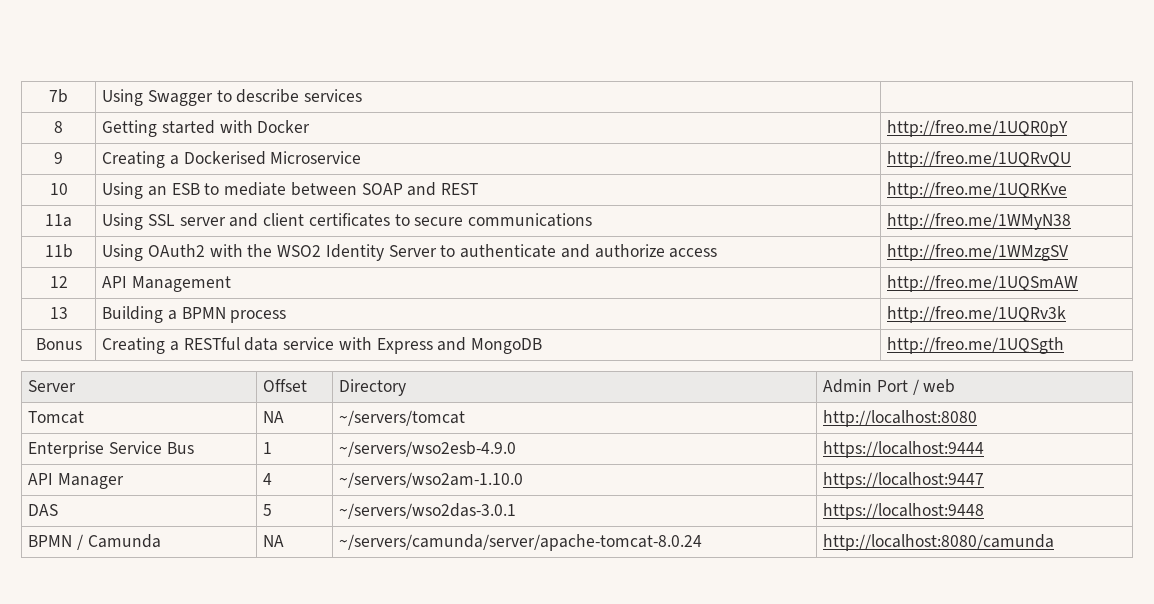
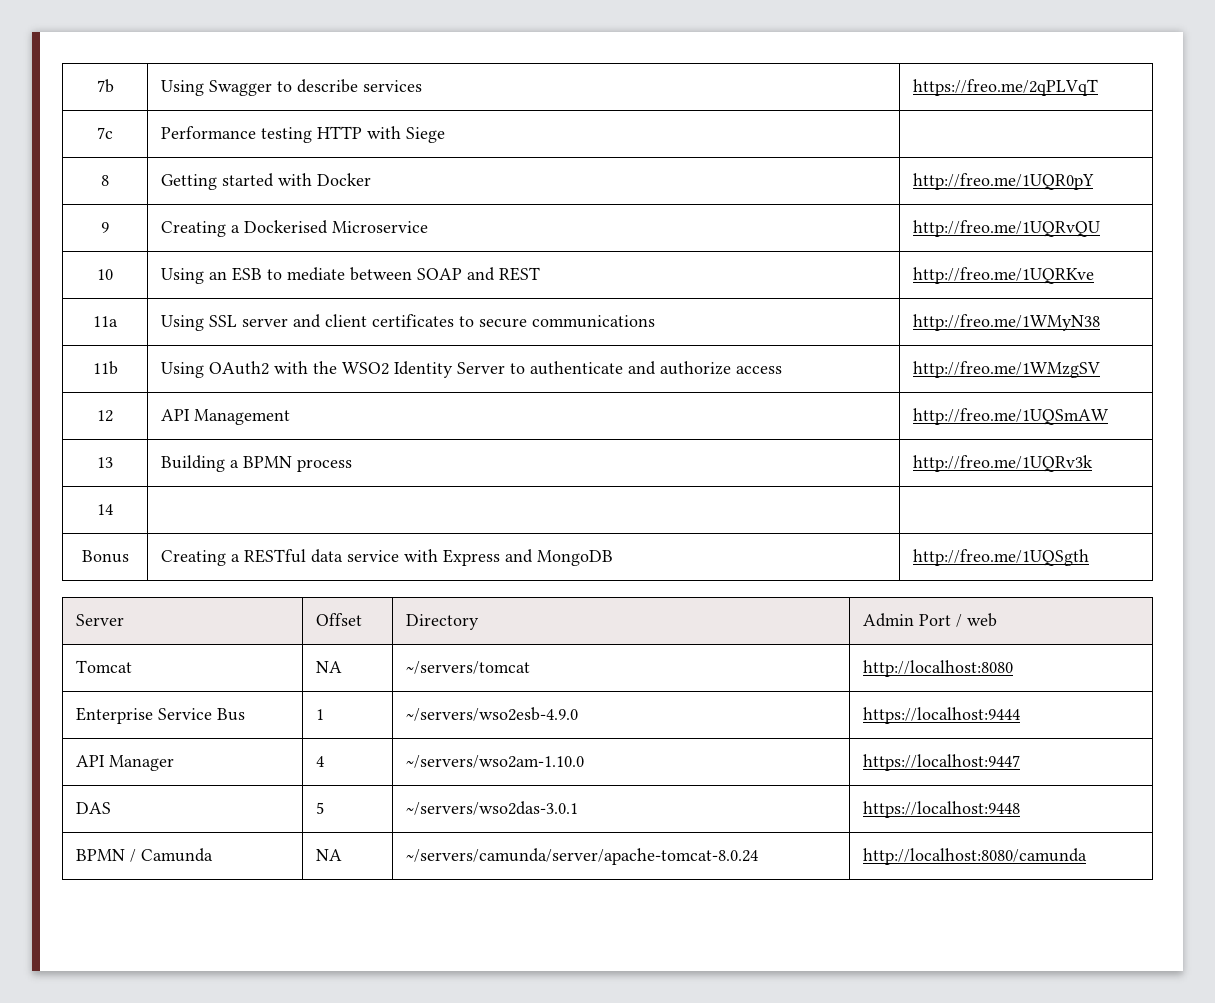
(363, 95) none -> [912,79,1098,96] [97,127,113,139] [160,126,445,143] | https://freo.me/2qPLVqT // 7c | Performance testing HTTP with Siege
(1067, 314) none -> [97,504,113,515] // 14 | |

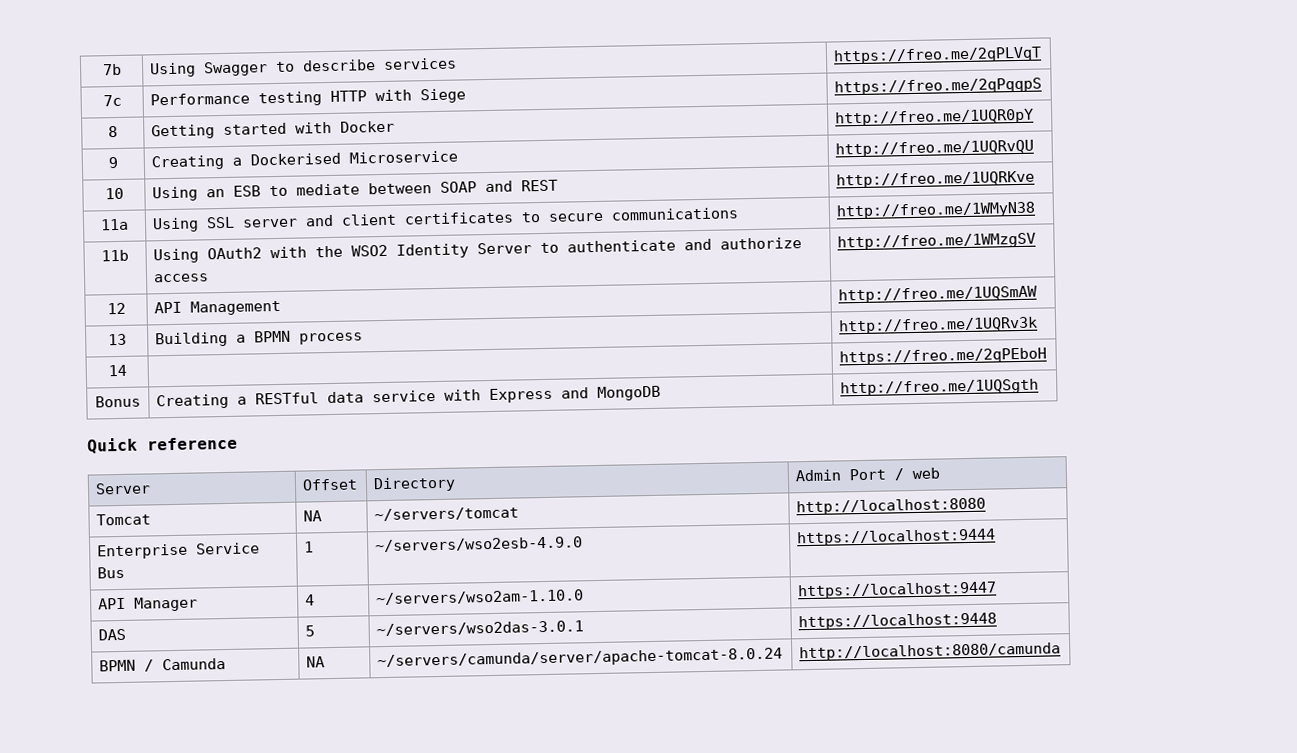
(445, 135) none -> [834,77,1043,96] https://freo.me/2qPqqpS
(113, 509) none -> [839,347,1048,366] https://freo.me/2qPEboH
(1089, 557) none -> [87,436,238,454] // Quick reference

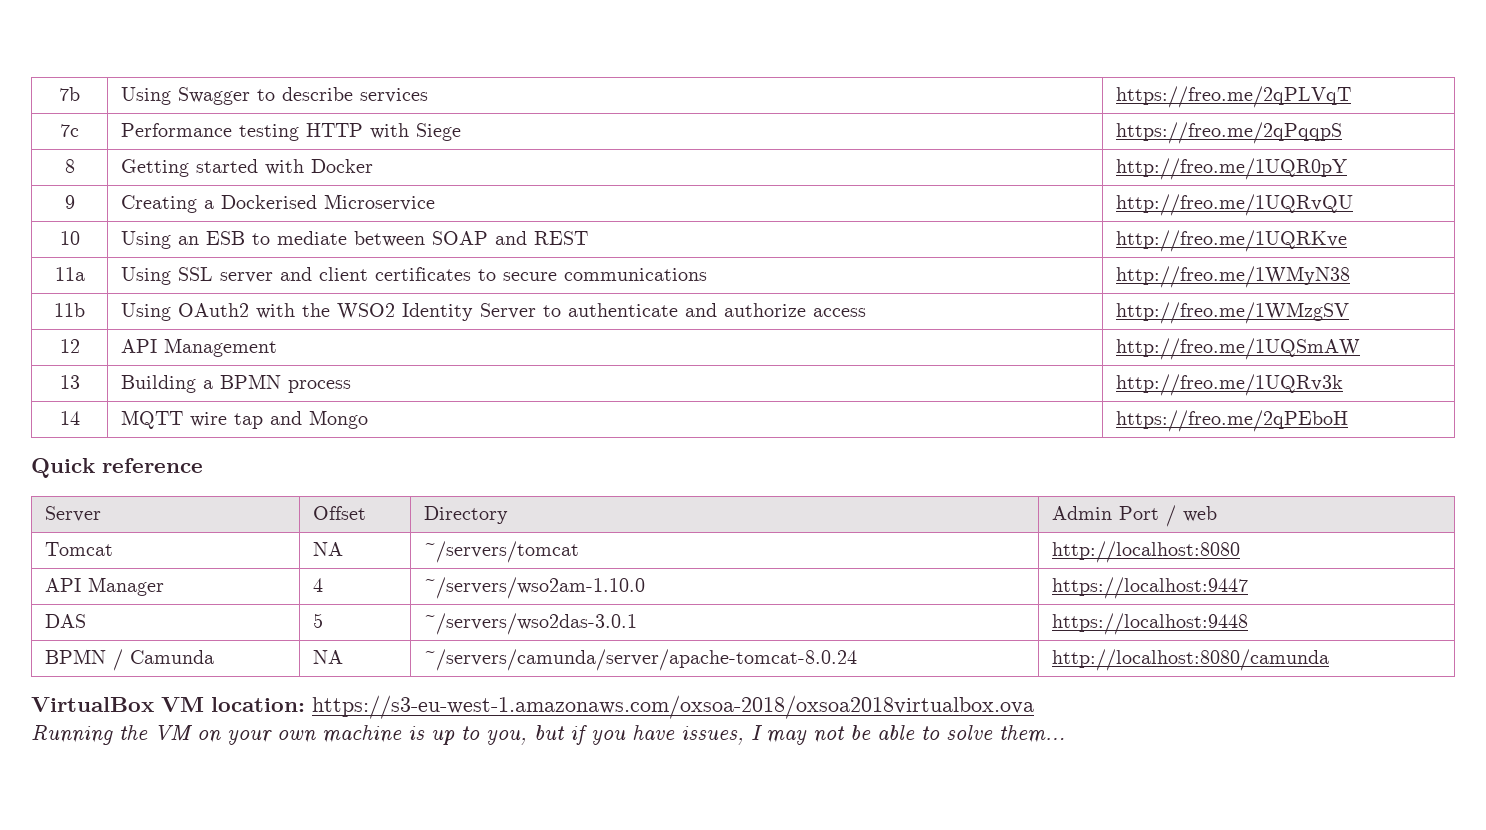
[839,347,1048,366] [95,395,141,408] [156,385,662,410] [840,378,1040,397] | https://freo.me/2qPEboH // Bonus | Creating a RESTful data service with Express and MongoDB | http://freo.me/1UQSgth -> [120,410,368,429] [1115,410,1348,432] MQTT wire tap and Mongo | https://freo.me/2qPEboH
[97,542,261,560] [97,566,126,579] [304,541,315,553] [375,536,584,553] [796,528,997,547] // Enterprise Service Bus | 1 | ~/servers/wso2esb-4.9.0 | https://localhost:9444 -> (1240, 552) none
(1062, 652) none -> [31,695,1034,719] [31,725,1065,745] // VirtualBox VM location: https://s3-eu-west-1.amazonaws.com/oxsoa-2018/oxsoa2018virtualbox.ova // Running the VM on your own machine is up to you, but if you have issues, I may not be able to solve them…

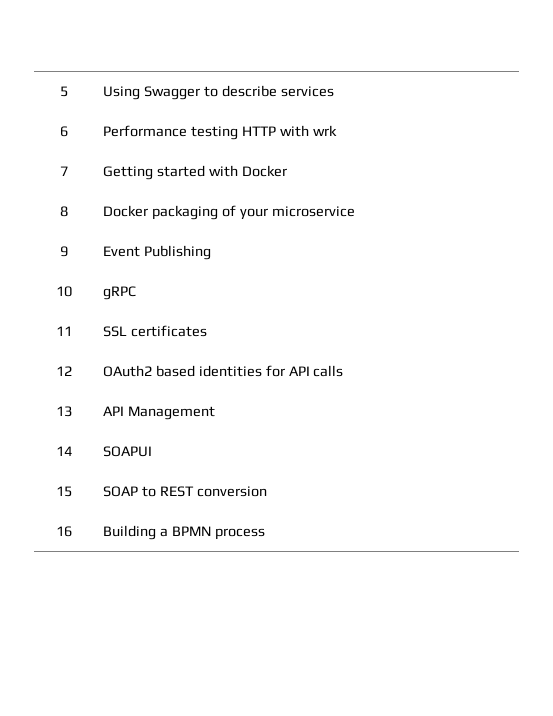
[59,87,80,101] 7b -> [59,86,68,97] 5
[1115,86,1351,108] [60,124,79,137] | https://freo.me/2qPLVqT // 7c -> [59,126,68,137] // 6
[415,123,461,141] [1115,122,1342,144] [64,159,75,173] Siege | https://freo.me/2qPqqpS // 8 -> [312,125,337,136] [59,166,68,176] wrk // 7
[1115,158,1347,180] [64,195,75,209] [120,194,435,213] [1115,194,1353,216] [59,231,80,245] [120,231,588,249] [1115,230,1347,252] [54,267,85,281] [120,267,707,285] [1115,266,1350,288] [54,303,85,317] [120,303,866,321] [1115,302,1349,324] [59,339,80,353] [120,338,277,357] [1115,338,1360,360] [59,375,80,389] [120,374,351,393] [1115,374,1343,396] [59,411,80,425] [120,410,368,429] [1115,410,1348,432] [31,458,203,478] [44,506,101,522] [312,506,366,520] [423,506,508,524] [1051,505,1217,527] [44,542,113,556] [312,542,343,556] [423,541,579,563] [1051,541,1240,563] [44,577,164,596] [312,578,323,592] [423,577,645,599] [1051,577,1248,599] [44,614,86,628] [312,613,323,628] [423,613,637,635] [1051,613,1248,635] [44,649,214,671] [312,650,343,664] [423,649,857,671] [1051,649,1329,671] [31,695,1034,719] [31,725,1065,745] | http://freo.me/1UQR0pY // 9 | Creating a Dockerised Microservice | http://freo.me/1UQRvQU // 10 | Using an ESB to mediate between SOAP and REST | http://freo.me/1UQRKve // 11a | Using SSL server and client certificates to secure communications | http://freo.me/1WMyN38 // 11b | Using OAuth2 with the WSO2 Identity Server to authenticate and authorize access | http://freo.me/1WMzgSV // 12 | API Management | http://freo.me/1UQSmAW // 13 | Building a BPMN process | http://freo.me/1UQRv3k // 14 | MQTT wire tap and Mongo | https://freo.me/2qPEboH // Quick reference // Server | Offset | Directory | Admin Port / web // Tomcat | NA | ~/servers/tomcat | http://localhost:8080 // API Manager | 4 | ~/servers/wso2am-1.10.0 | https://localhost:9447 // DAS | 5 | ~/servers/wso2das-3.0.1 | https://localhost:9448 // BPMN / Camunda | NA | ~/servers/camunda/server/apache-tomcat-8.0.24 | http://localhost:8080/camunda // VirtualBox VM location: https://s3-eu-west-1.amazonaws.com/oxsoa-2018/oxsoa2018virtualbox.ova // Running the VM on your own machine is up to you, but if you have issues, I may not be able to solve them… -> [59,206,68,217] [102,205,355,220] [59,246,68,257] [102,245,211,260] [55,286,72,297] [102,286,136,300] [55,326,72,336] [102,325,207,337] [55,366,72,376] [102,365,344,377] [55,406,72,417] [102,406,215,420] [55,446,72,456] [102,446,152,457] [55,486,72,497] [102,486,267,497] [55,526,72,537] [102,525,265,540] // 8 | Docker packaging of your microservice // 9 | Event Publishing // 10 | gRPC // 11 | SSL certificates // 12 | OAuth2 based identities for API calls // 13 | API Management // 14 | SOAPUI // 15 | SOAP to REST conversion // 16 | Building a BPMN process

